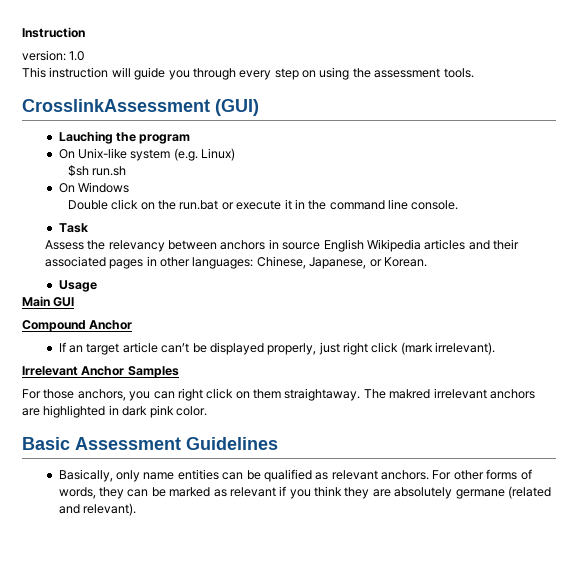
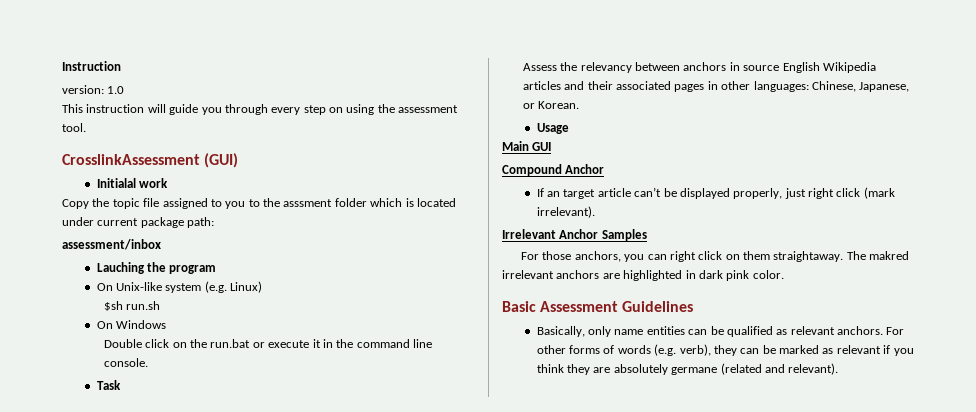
[443,68,474,78] tools. -> [62,123,86,132] tool.
(259, 107) none -> [96,178,169,188] [62,198,456,209] [62,217,215,228] [62,239,161,250] // Initialal work // Copy the topic file assigned to you to the asssment folder which is located under current package path: // assessment/inbox
[58,487,96,499] words, -> [617,344,711,356] words (e.g. verb),

